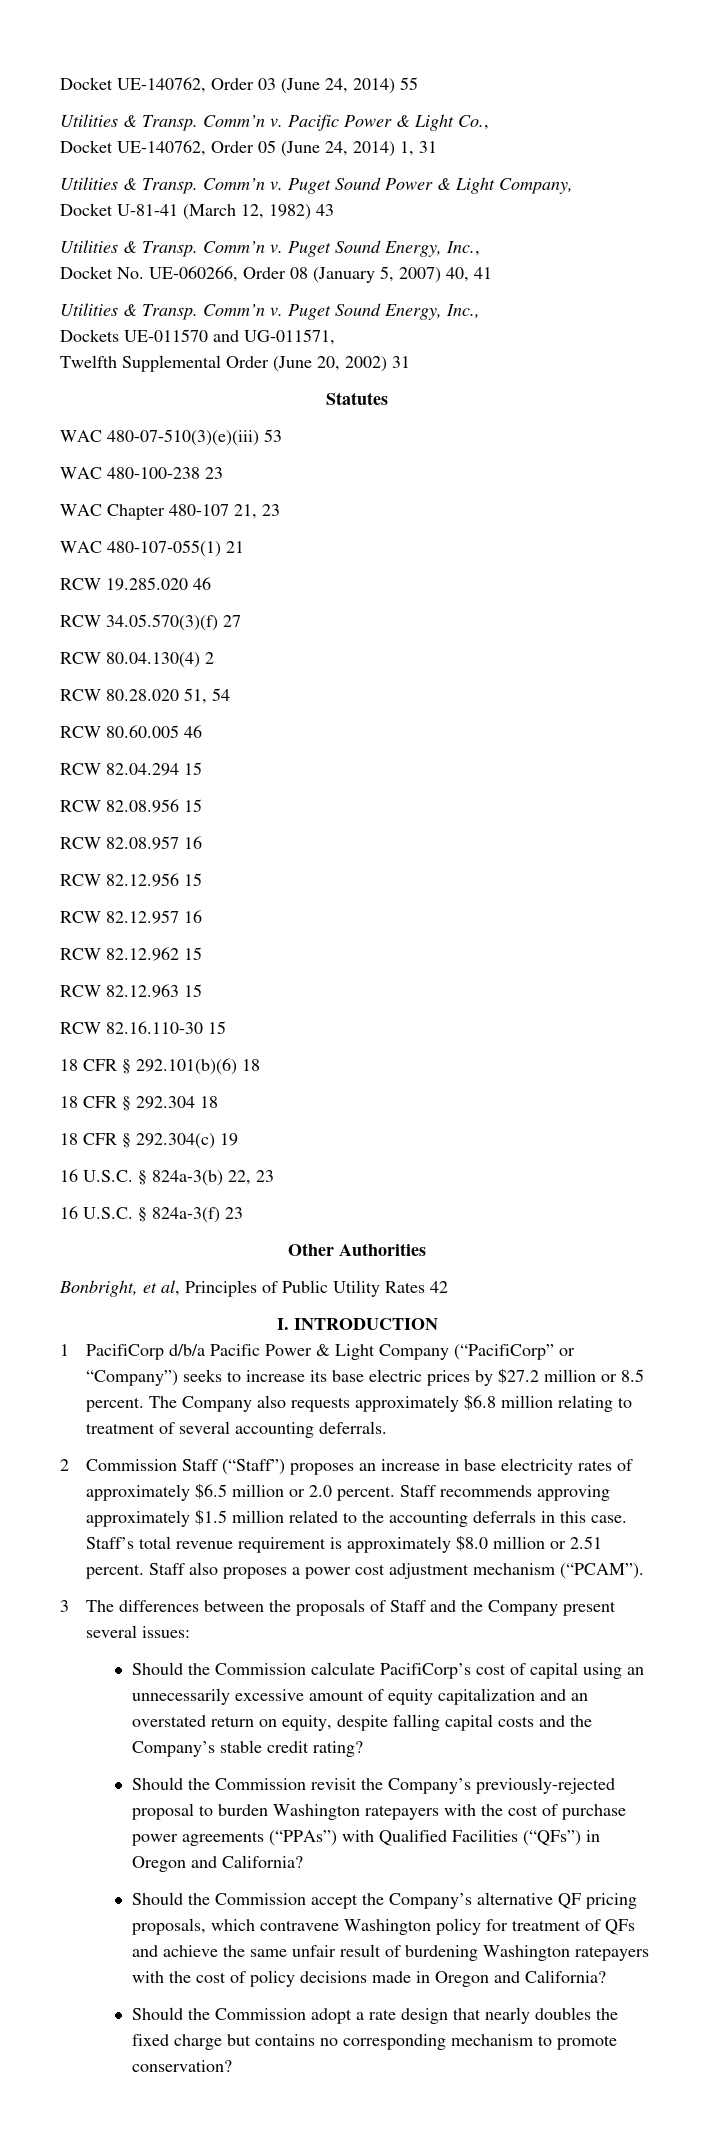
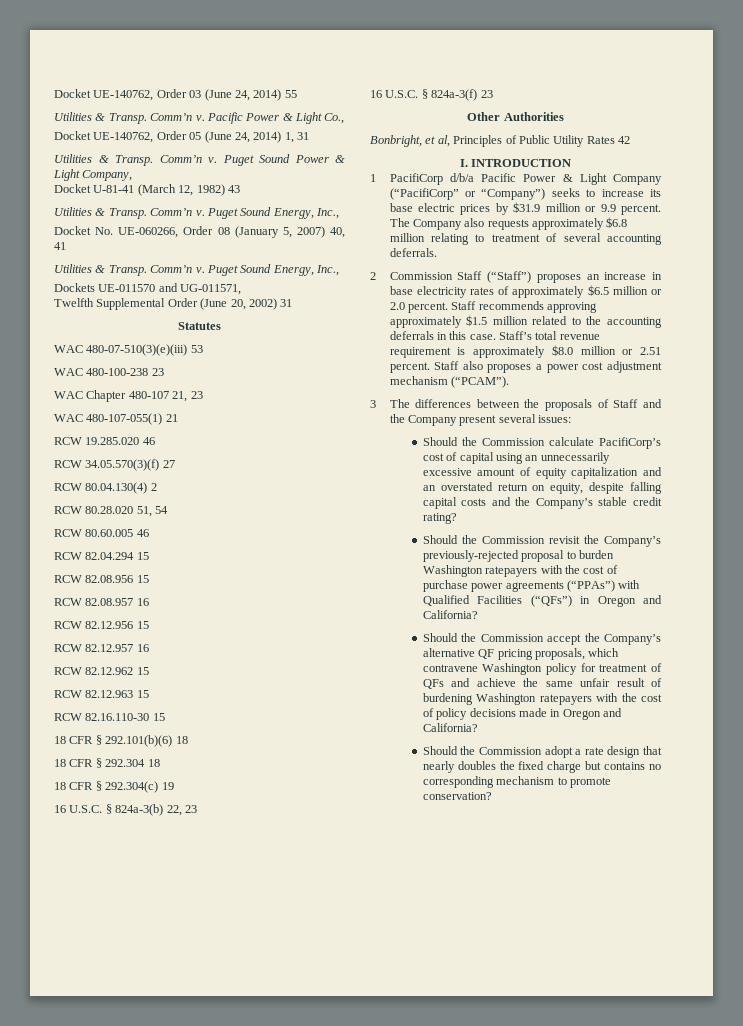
[497,1368,644,1384] $27.2 million or 8.5 -> [513,202,616,213] $31.9 million or 9.9

